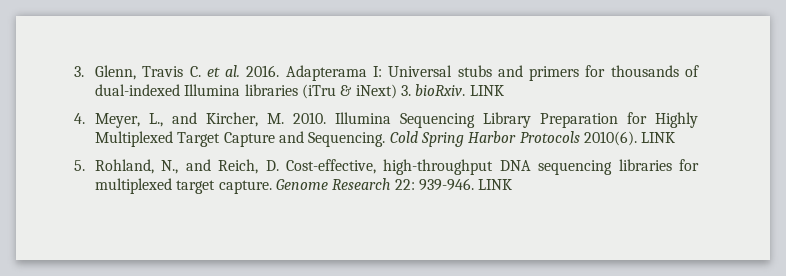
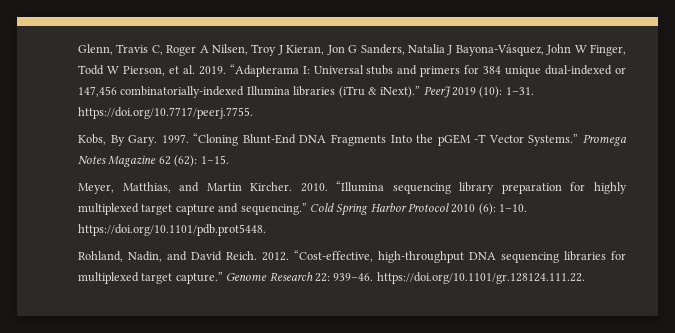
[74,66,84,77] 3. -> (78, 49) none
[189,65,367,81] C. et al. 2016. Adapterama -> [151,44,627,56] [78,64,299,77] C, Roger A Nilsen, Troy J Kieran, Jon G Sanders, Natalia J Bayona-Vásquez, John W Finger, Todd W Pierson, et al. 2019. “Adapterama
[610,65,699,77] [94,84,504,99] [74,112,699,128] [94,131,676,147] [74,159,376,174] thousands of dual-indexed Illumina libraries (iTru & iNext) 3. bioRxiv. LINK // 4. Meyer, L., and Kircher, M. 2010. Illumina Sequencing Library Preparation for Highly Multiplexed Target Capture and Sequencing. Cold Spring Harbor Protocols 2010(6). LINK // 5. Rohland, N., and Reich, D. Cost-effective, -> [483,65,626,77] [78,86,534,98] [78,107,253,119] [78,133,627,146] [78,155,229,167] [78,181,628,194] [78,203,528,216] [78,224,266,236] [78,250,373,262] 384 unique dual-indexed or 147,456 combinatorially-indexed Illumina libraries (iTru & iNext).” PeerJ 2019 (10): 1–31. https://doi.org/10.7717/peerj.7755. // Kobs, By Gary. 1997. “Cloning Blunt-End DNA Fragments Into the pGEM -T Vector Systems.” Promega Notes Magazine 62 (62): 1–15. // Meyer, Matthias, and Martin Kircher. 2010. “Illumina sequencing library preparation for highly multiplexed target capture and sequencing.” Cold Spring Harbor Protocol 2010 (6): 1–10. https://doi.org/10.1101/pdb.prot5448. // Rohland, Nadin, and David Reich. 2012. “Cost-effective,
[218,180,272,194] capture. -> [175,272,223,284] capture.”
[418,178,513,191] 939-946. LINK -> [333,272,585,284] 939–46. https://doi.org/10.1101/gr.128124.111.22.

